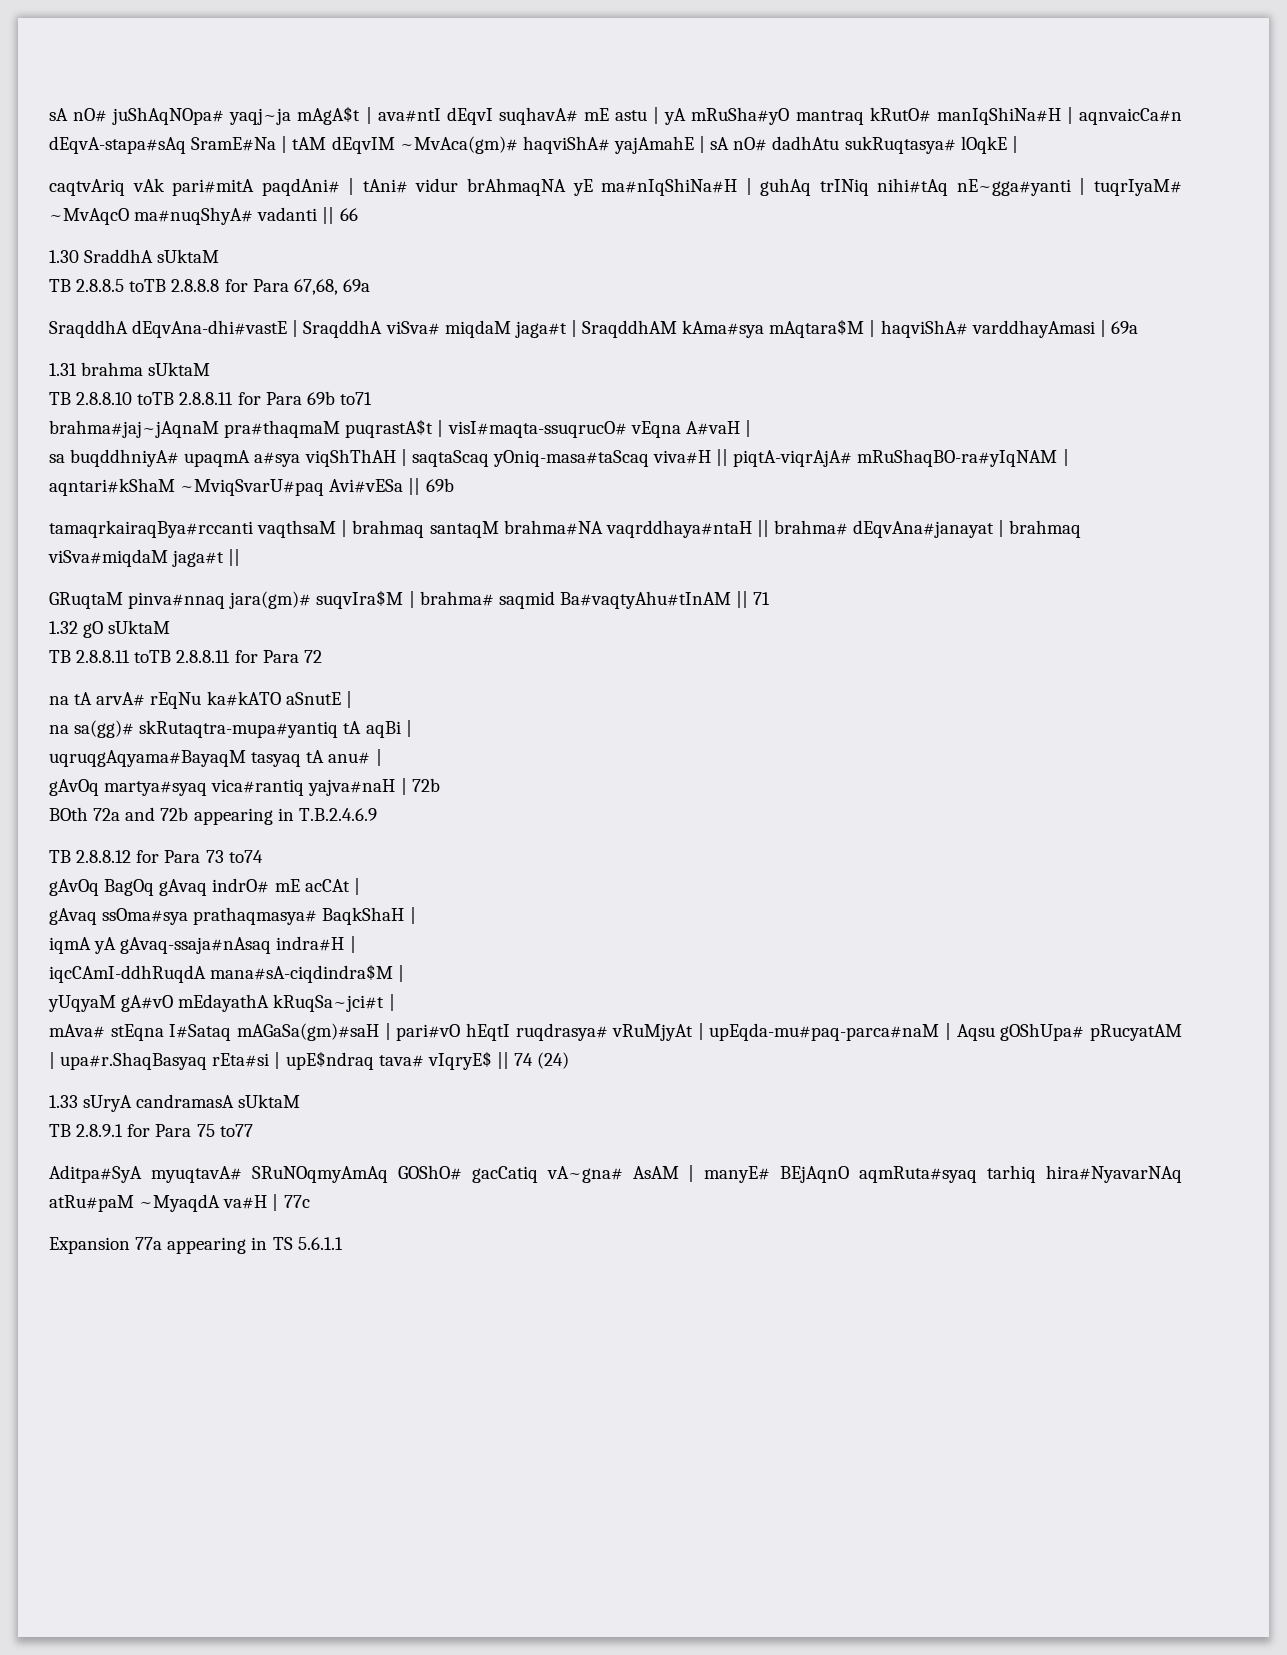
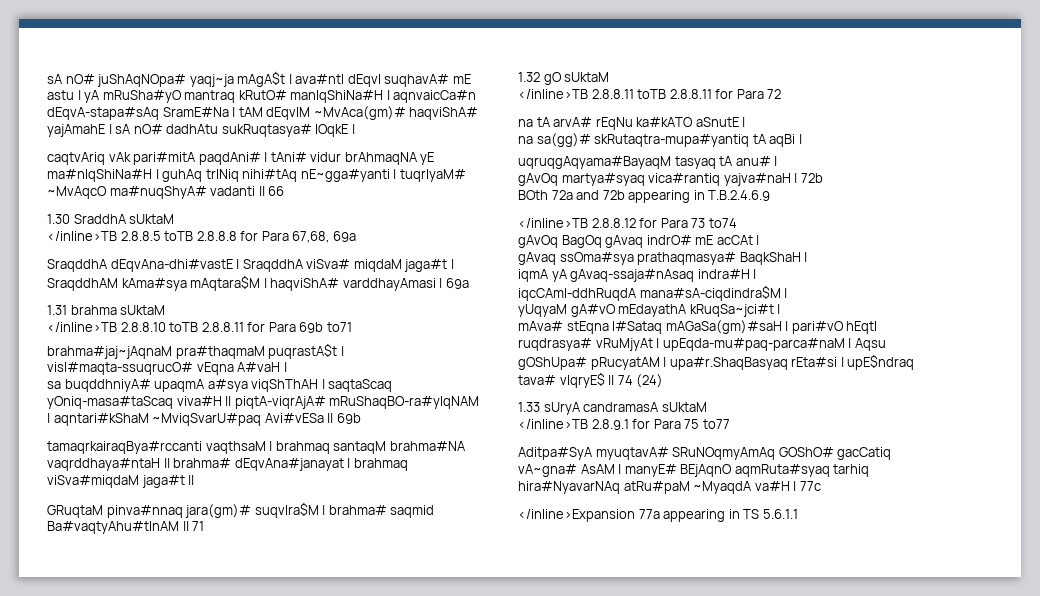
[49,279,71,292] TB -> [47,231,117,241] </inline>TB
[49,392,71,405] TB -> [47,322,117,332] </inline>TB
[49,650,71,663] TB -> [518,89,588,99] </inline>TB
[49,850,71,863] TB -> [518,218,588,228] </inline>TB
[49,1124,71,1137] TB -> [518,419,588,429] </inline>TB
[49,1237,130,1254] Expansion -> [518,509,635,522] </inline>Expansion

